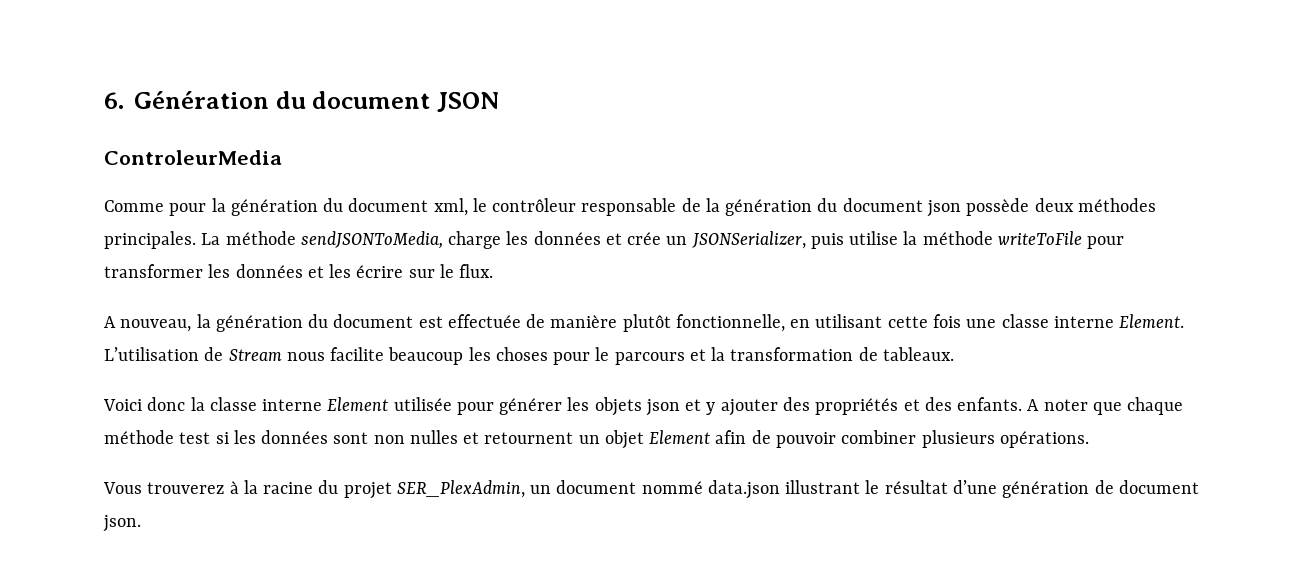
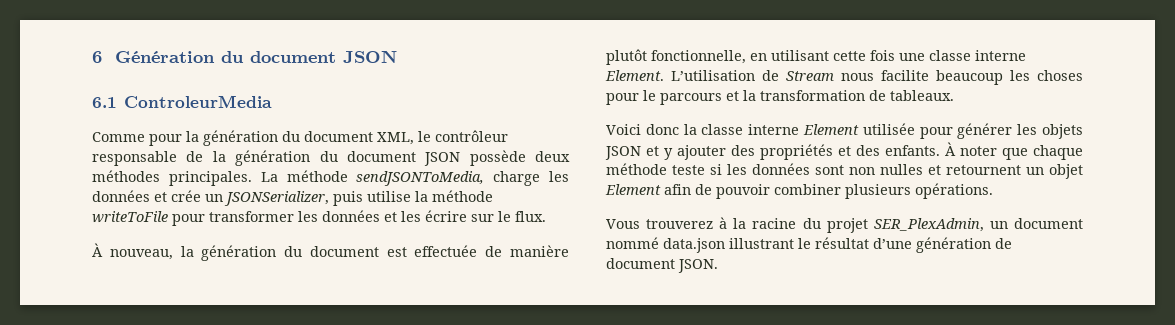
[104,92,124,109] 6. -> [92,51,102,63] 6
(499, 102) none -> [92,97,117,108] 6.1
[433,198,468,216] xml, -> [377,132,414,145] XML,
[926,200,961,217] json -> [424,152,461,166] JSON
[104,316,116,328] A -> [92,243,103,257] À
[645,399,680,416] json -> [605,146,641,160] JSON
[1027,399,1040,411] A -> [945,142,956,156] À
[179,432,211,444] test -> [672,165,705,175] teste
[103,515,141,532] json. -> [678,259,718,273] JSON.

